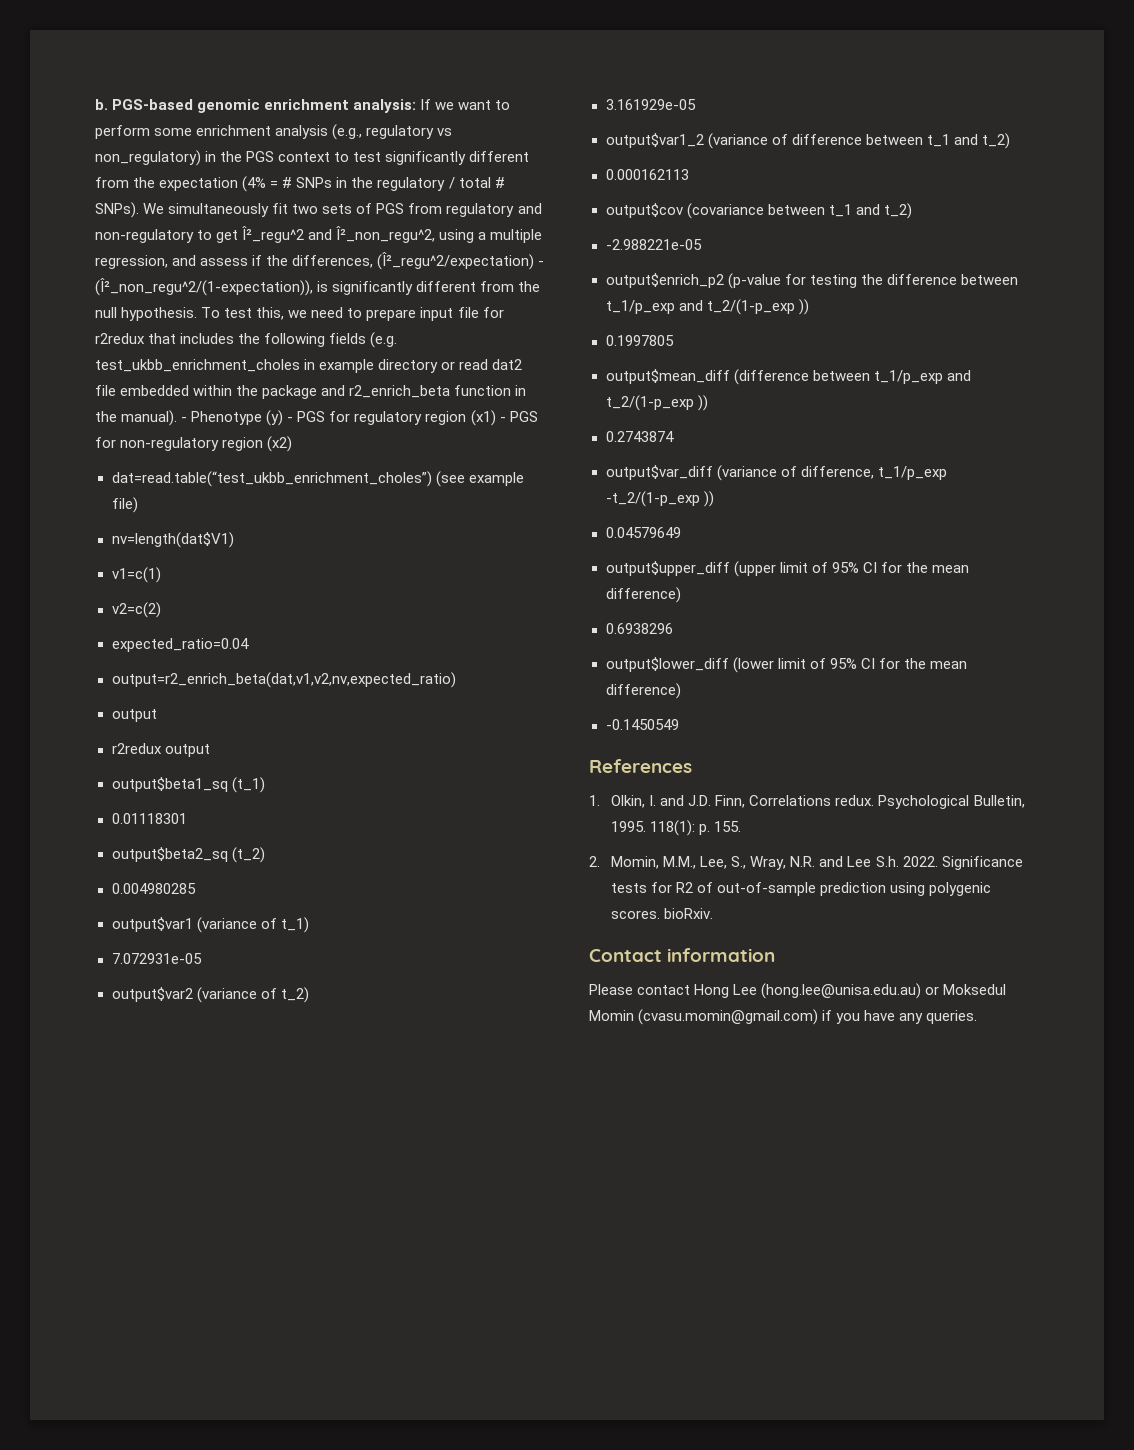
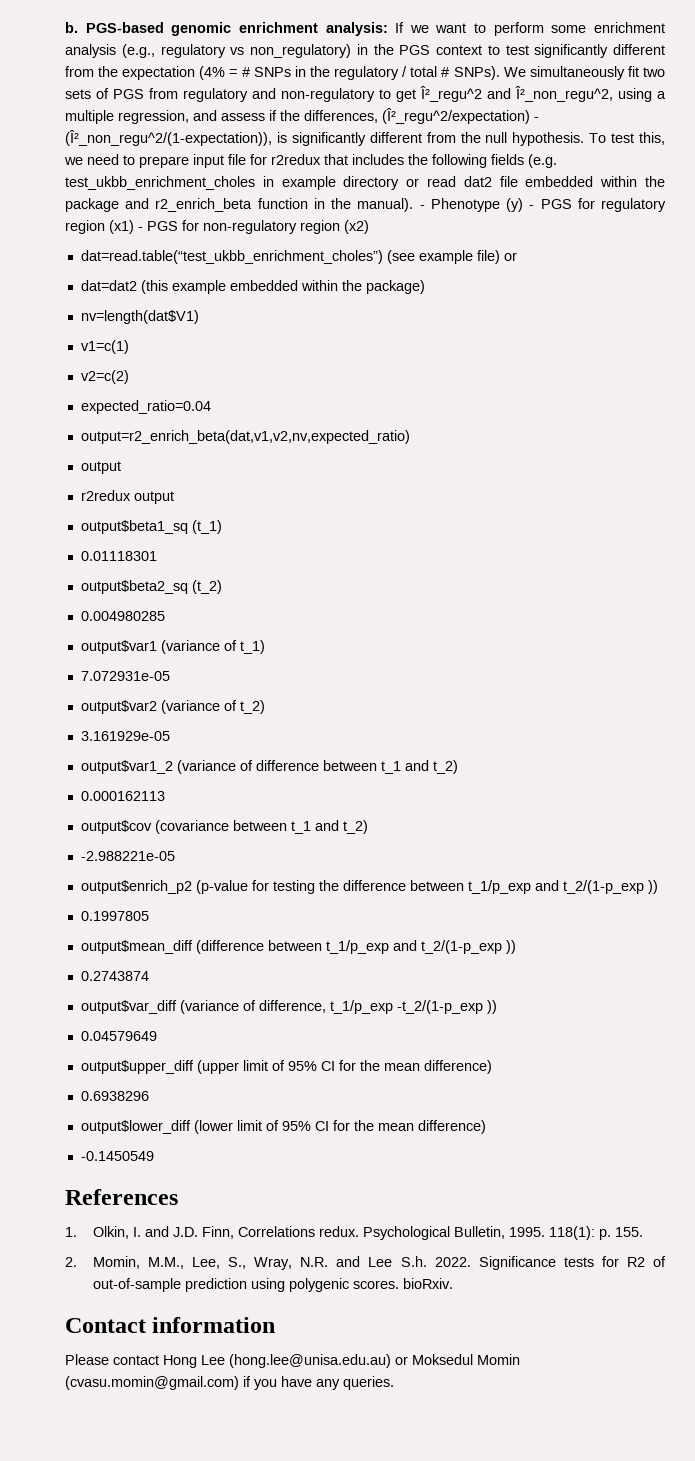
(138, 505) none -> [503,252,517,261] [80,280,425,294] or // dat=dat2 (this example embedded within the package)

